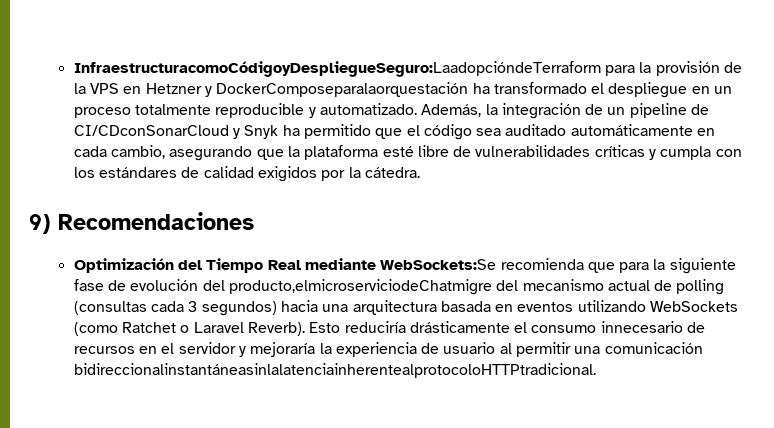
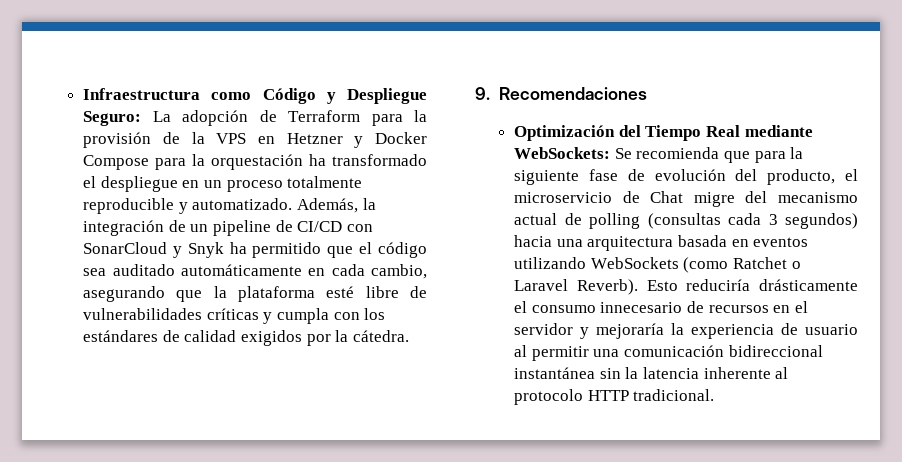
[73,61,601,77] InfraestructuracomoCódigoyDespliegueSeguro:LaadopcióndeTerraform -> [83,88,427,104] [83,110,361,126] Infraestructura como Código y Despliegue Seguro: La adopción de Terraform
[216,82,469,97] DockerComposeparalaorquestación -> [375,132,427,144] [83,154,304,170] Docker Compose para la orquestación
[73,125,229,136] CI/CDconSonarCloud -> [297,221,373,232] [83,242,168,254] CI/CD con SonarCloud
[29,214,50,234] 9) -> [475,87,490,100] 9.
[380,259,497,270] WebSockets:Se -> [514,147,632,159] WebSockets: Se
[228,279,492,295] producto,elmicroserviciodeChatmigre -> [767,169,858,185] [514,191,735,207] producto, el microservicio de Chat migre
[73,363,596,378] bidireccionalinstantáneasinlalatenciainherentealprotocoloHTTPtradicional. -> [728,345,823,357] [514,367,789,379] [514,389,715,405] bidireccional instantánea sin la latencia inherente al protocolo HTTP tradicional.

